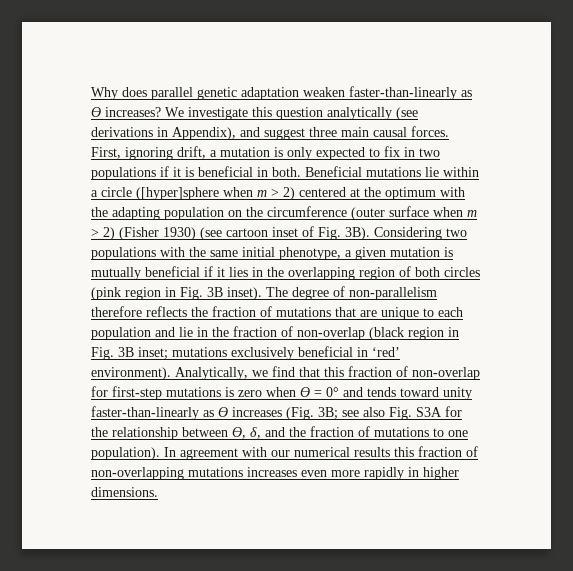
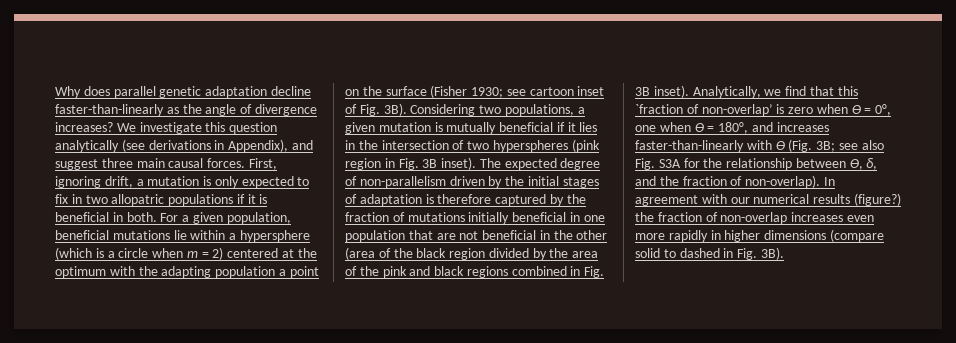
[303,86,472,100] [91,107,101,117] weaken faster-than-linearly as ϴ -> [270,86,311,96] [55,104,317,116] decline faster-than-linearly as the angle of divergence
(440, 152) none -> [111,194,165,206] allopatric
[305,166,479,177] [91,187,279,200] Beneficial mutations lie within a circle ([hyper]sphere when m > -> [160,212,291,224] [55,230,310,242] [55,247,209,260] For a given population, beneficial mutations lie within a hypersphere (which is a circle when m =
[228,206,477,220] [91,227,222,240] on the circumference (outer surface when m > 2) (Fisher 1930) (see -> [278,266,319,278] [345,85,526,98] a point on the surface (Fisher 1930; see
[91,247,341,260] populations with the same initial phenotype, -> [504,104,574,116] populations,
[288,266,480,280] overlapping region of both circles -> [381,140,568,152] intersection of two hyperspheres
(288, 292) none -> [504,158,557,170] expected
[91,306,463,320] [91,326,459,340] [91,346,400,360] [91,367,171,380] therefore reflects the fraction of mutations that are unique to each population and lie in the fraction of non-overlap (black region in Fig. 3B inset; mutations exclusively beneficial in ‘red’ environment). -> [449,176,599,188] [345,194,586,206] [345,212,605,224] [345,230,608,242] [345,247,599,260] [345,266,605,278] [635,85,689,98] driven by the initial stages of adaptation is therefore captured by the fraction of mutations initially beneficial in one population that are not beneficial in the other (area of the black region divided by the area of the pink and black regions combined in Fig. 3B inset).
[348,366,480,380] [91,386,221,400] fraction of non-overlap for first-step mutations -> [635,104,773,116] `fraction of non-overlap’
[326,387,472,400] [91,406,282,420] 0° and tends toward unity faster-than-linearly as ϴ increases -> [875,104,892,116] [635,122,829,134] [635,140,785,152] 0°, one when ϴ = 180°, and increases faster-than-linearly with ϴ
[374,427,468,437] [91,447,160,460] mutations to one population). -> [745,175,821,188] non-overlap).
[394,446,478,457] [91,467,243,480] this fraction of non-overlapping mutations -> [853,193,901,206] [635,212,788,224] (figure?) the fraction of non-overlap
[91,487,158,497] dimensions. -> [764,229,884,242] [635,247,784,260] dimensions (compare solid to dashed in Fig. 3B).

